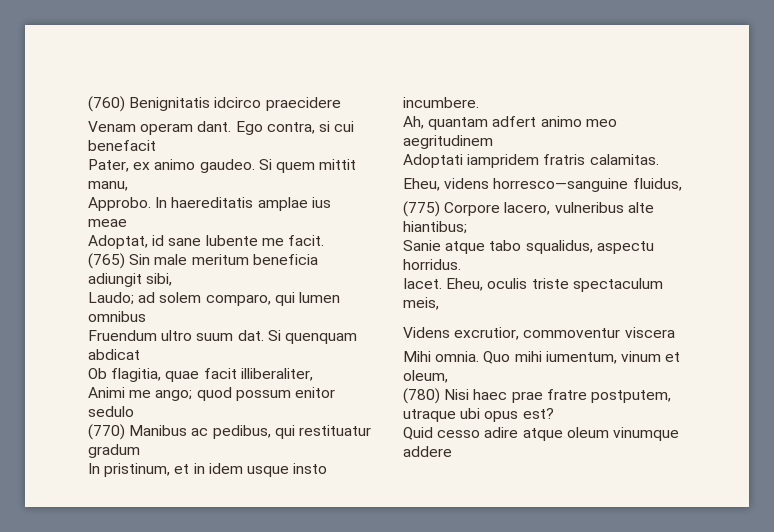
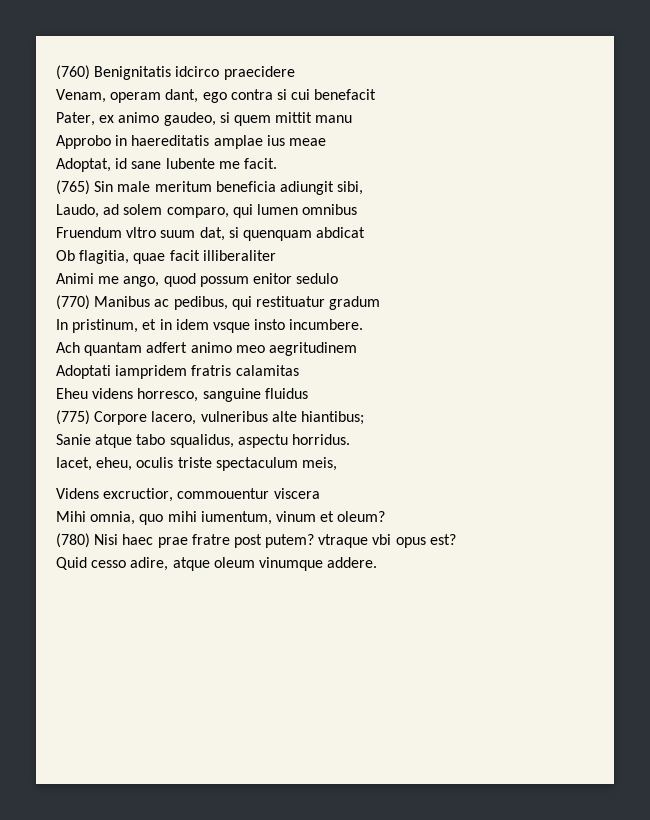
[88,121,315,135] Venam operam dant. Ego contra, -> [56,89,273,103] Venam, operam dant, ego contra
[199,159,357,173] [88,181,128,191] [88,197,168,211] gaudeo. Si quem mittit manu, // Approbo. In -> [163,112,353,126] [56,135,128,149] gaudeo, si quem mittit manu // Approbo in
[88,292,134,305] Laudo; -> [56,204,99,218] Laudo,
[161,330,281,341] ultro suum dat. Si -> [126,227,239,241] vltro suum dat, si
[240,368,313,381] illiberaliter, -> [202,250,276,261] illiberaliter
[155,390,193,401] ango; -> [123,276,160,287] ango,
[246,466,289,477] usque -> [212,322,250,333] vsque
[403,116,424,129] Ah, -> [56,342,80,353] Ach
[589,154,659,165] [403,178,682,192] calamitas. // Eheu, videns horresco—sanguine fluidus, -> [235,365,299,376] [56,388,308,402] calamitas // Eheu videns horresco, sanguine fluidus
[403,278,484,291] Iacet. Eheu, -> [56,457,133,471] Iacet, eheu,
[454,327,621,340] excrutior, commoventur -> [103,488,270,502] excructior, commouentur
[435,351,511,364] omnia. Quo -> [90,511,164,525] omnia, quo
[403,370,448,383] oleum, -> [337,511,386,522] oleum?
[590,390,671,403] [403,408,481,422] postputem, utraque ubi -> [233,534,392,548] post putem? vtraque vbi
[484,427,519,438] adire -> [130,557,169,571] adire,
[403,446,452,457] addere -> [327,557,378,568] addere.

